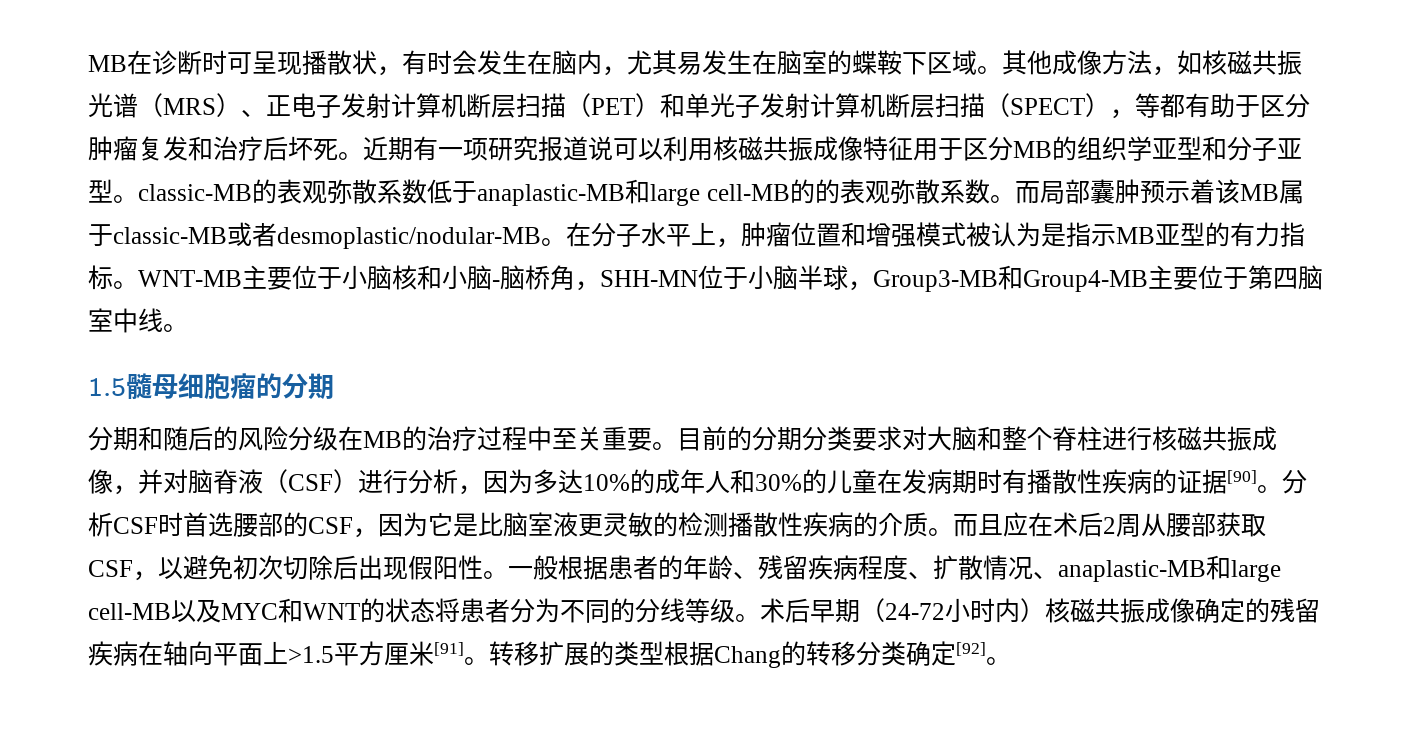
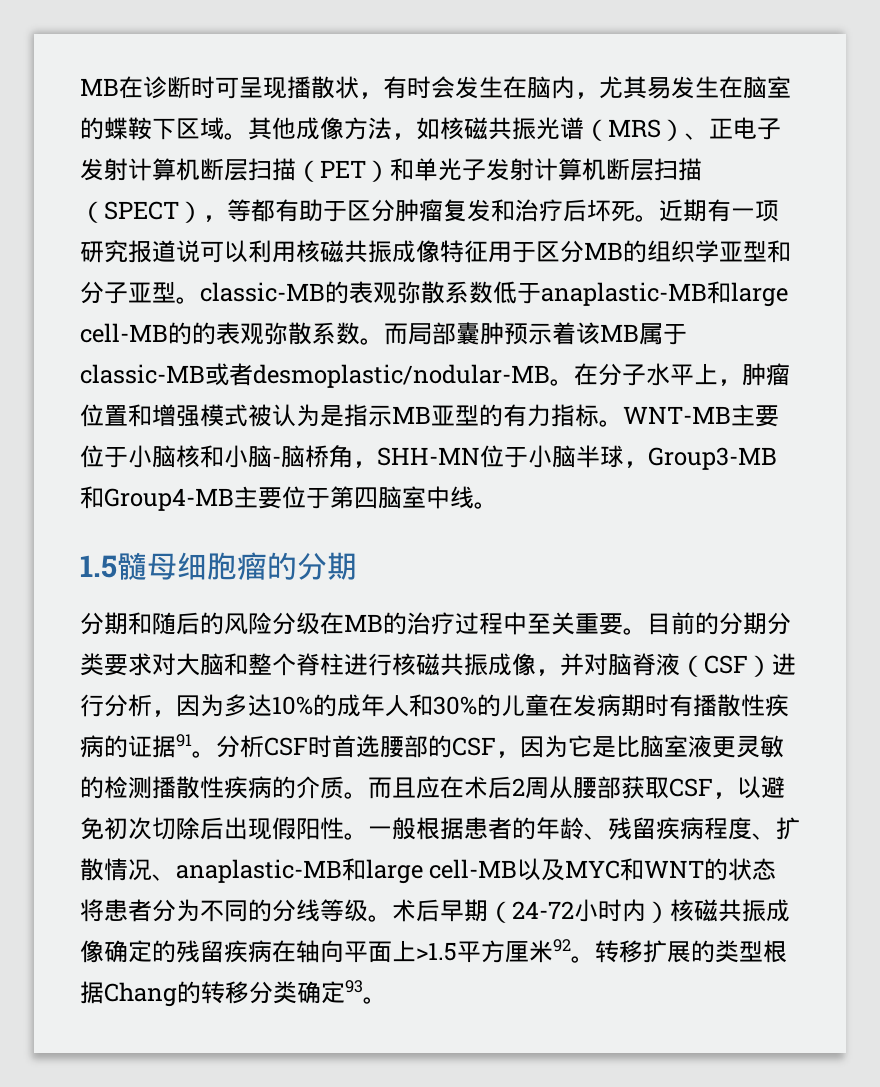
[1227,470,1257,484] [90] -> [176,734,192,747] 91
[434,642,464,656] [91] -> [553,939,571,952] 92
[956,642,986,656] [92] -> [345,980,363,993] 93

